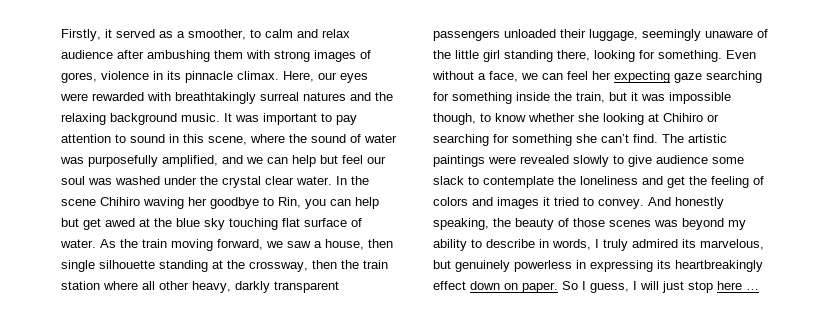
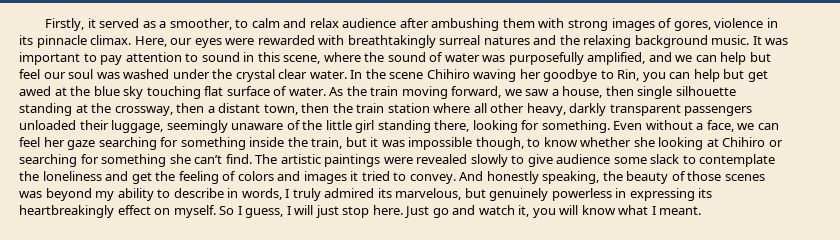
(337, 264) none -> [207,103,330,115] a distant town, then
[614,71,670,83] expecting -> (65, 142) none
[470,281,558,293] down on paper. -> [154,205,216,218] on myself.
[717,281,759,290] here … -> [372,205,702,218] here. Just go and watch it, you will know what I meant.

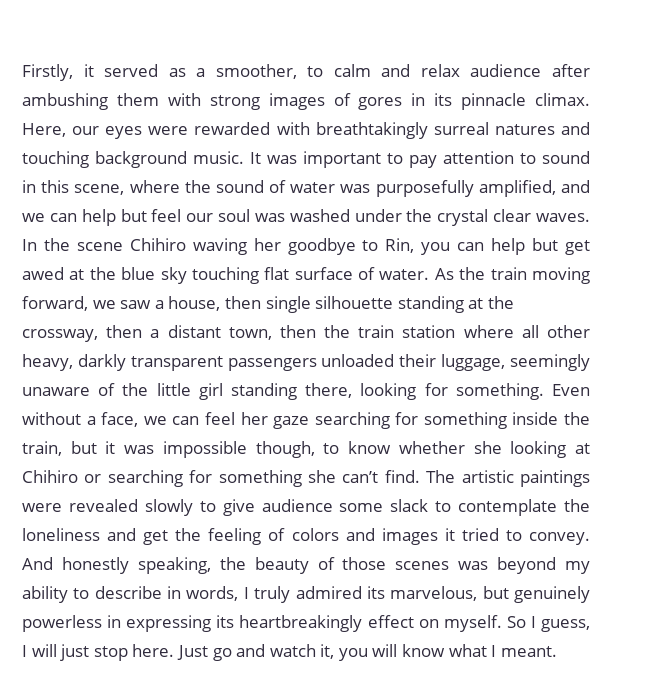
[673,18,764,31] gores, violence -> [358,97,403,110] gores
[559,35,632,48] the relaxing -> [22,151,89,168] touching
[309,70,347,79] water. -> [536,213,591,222] waves.

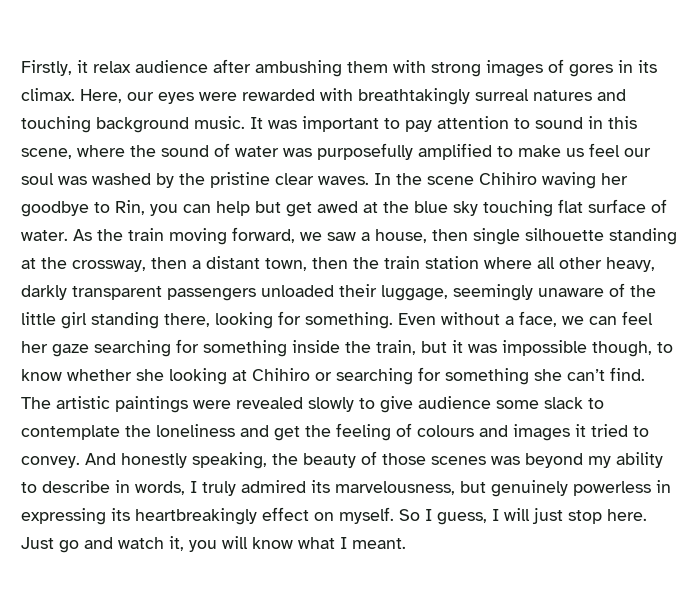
[104,64,411,79] served as a smoother, to calm and -> (88, 66) none
[461,93,527,110] pinnacle -> (657, 66) none
[478,180,590,197] [22,209,147,226] amplified, and we can help but -> [418,143,584,160] amplified to make us
[354,209,489,226] under the crystal -> [156,172,270,188] by the pristine
[291,528,339,541] colors -> [417,425,474,437] colours
[390,586,478,601] marvelous, -> [335,481,455,495] marvelousness,

